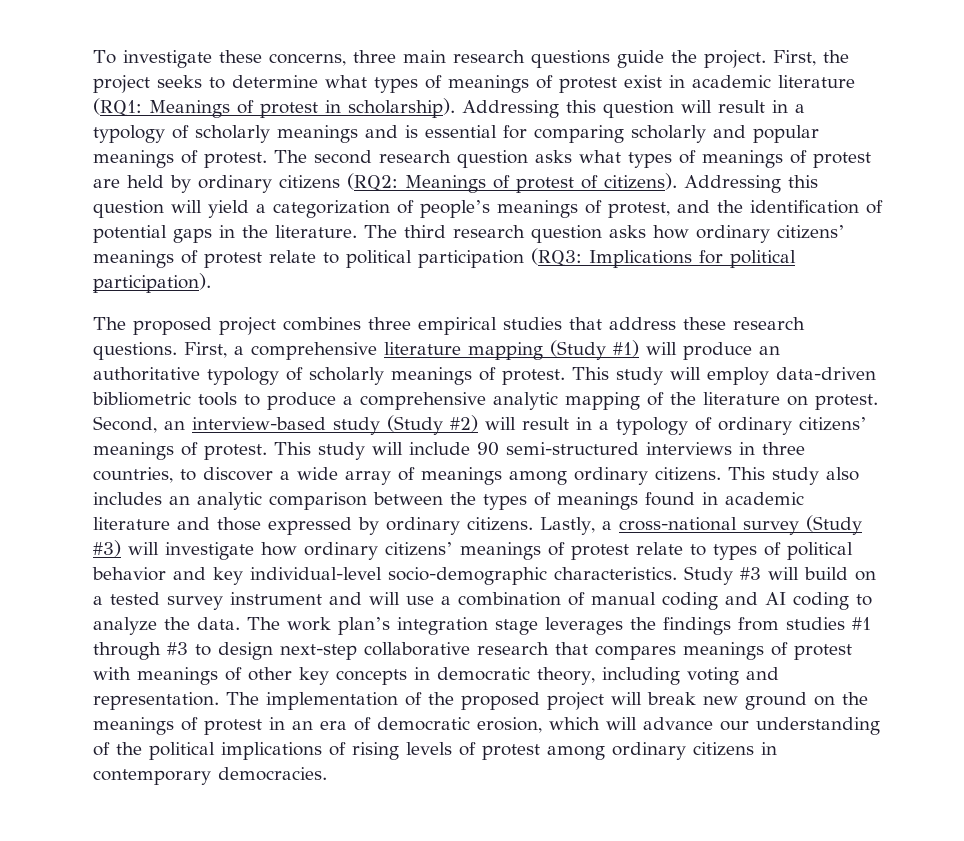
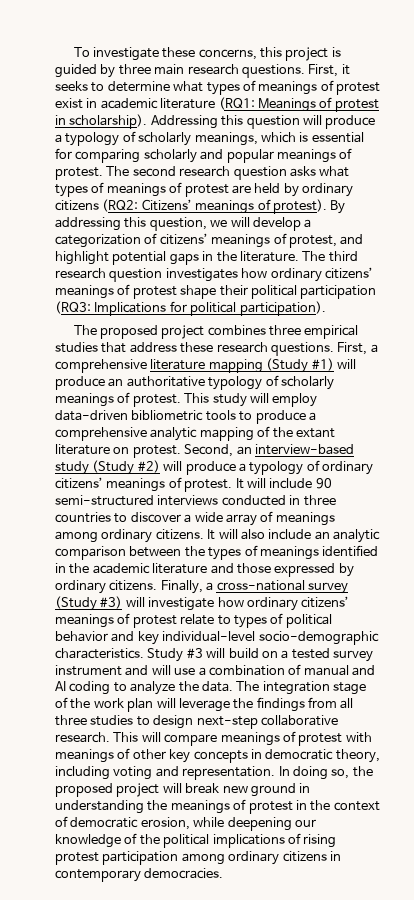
[352,50,849,68] [93,75,150,93] three main research questions guide the project. First, the project -> [260,47,341,61] [55,64,350,78] this project is guided by three main research questions. First, it
[718,100,788,113] result in -> [325,115,376,129] produce
[277,125,398,143] meanings and -> [194,132,296,146] meanings, which
[405,173,818,193] [93,200,249,218] Meanings of protest of citizens). Addressing this question will yield -> [141,199,346,214] [55,217,301,231] Citizens’ meanings of protest). By addressing this question, we will develop
[420,200,490,218] people’s -> [159,233,208,245] citizens’
[717,200,883,214] the identification of -> [55,251,109,265] highlight
[609,225,845,243] [93,250,339,268] asks how ordinary citizens’ meanings of protest relate to -> [165,267,373,282] [55,284,248,299] investigates how ordinary citizens’ meanings of protest shape their
(696, 398) none -> [295,428,335,438] extant
[522,417,592,430] result in -> [185,461,236,475] produce
[274,442,365,460] This study -> [235,478,244,489] It
(732, 448) none -> [221,495,286,506] conducted
[93,467,173,483] countries, -> [55,512,111,523] countries
[728,467,859,485] [93,492,162,505] This study also includes -> [207,529,312,540] It will also include
[645,492,718,506] found in -> [322,545,379,557] [55,563,90,574] identified in the
[540,517,595,535] Lastly, -> [160,580,203,594] Finally,
[662,592,718,610] coding -> (349, 670) none
[287,617,871,635] [93,642,676,660] work plan’s integration stage leverages the findings from studies #1 through #3 to design next-step collaborative research that compares -> [262,681,366,695] [55,697,354,712] [55,715,338,729] [55,732,218,746] integration stage of the work plan will leverage the findings from all three studies to design next-step collaborative research. This will compare
[226,692,422,710] The implementation of -> [278,766,350,780] In doing so,
[814,696,835,706] on -> [299,783,311,793] [55,800,144,814] in understanding
[292,721,347,730] an era -> [310,800,380,811] the context
[549,717,880,735] which will advance our understanding -> [193,817,316,831] [55,834,121,848] while deepening our knowledge
[406,742,540,760] levels of protest -> [55,851,179,865] protest participation

